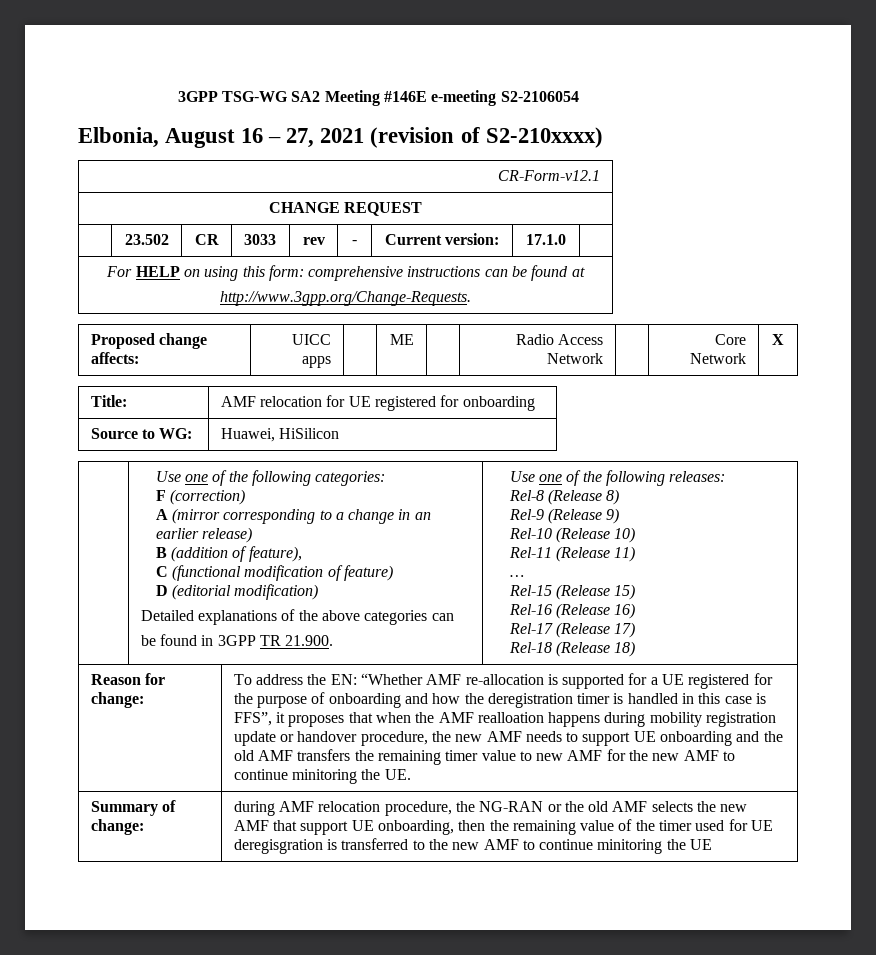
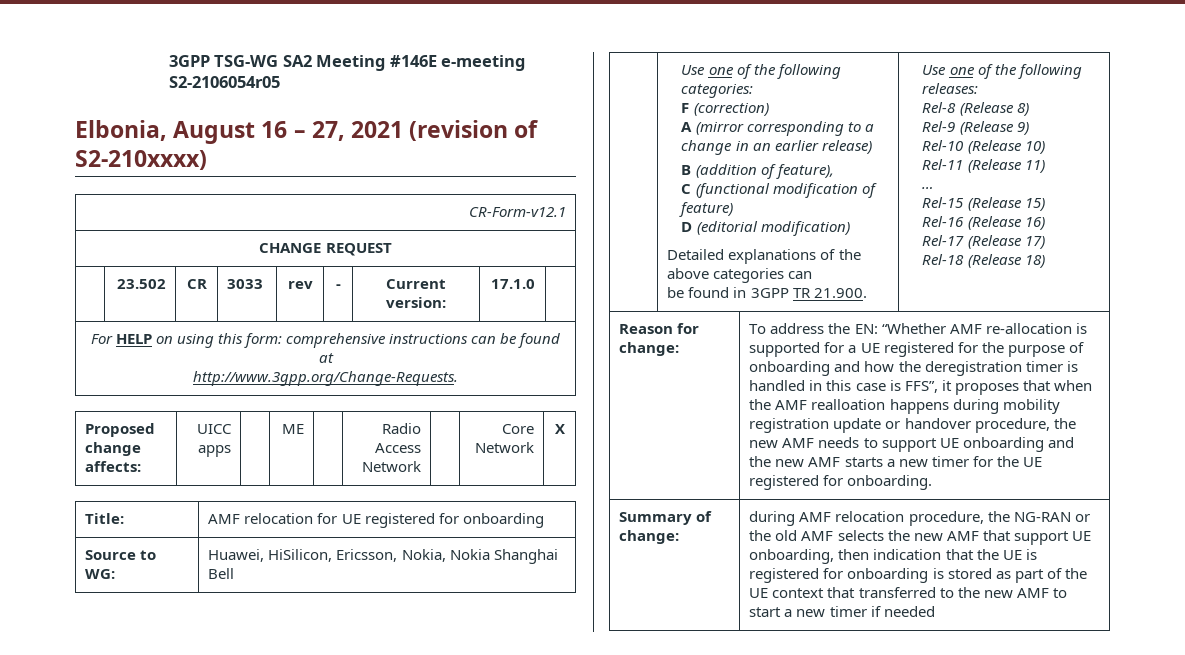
[500,91,579,102] S2-2106054 -> [168,76,280,88] S2-2106054r05
[278,428,339,439] HiSilicon -> [268,549,558,564] [208,568,235,579] HiSilicon, Ericsson, Nokia, Nokia Shanghai Bell
[233,749,736,765] [233,769,411,784] old AMF transfers the remaining timer value to new AMF for the new AMF to continue minitoring the UE. -> [775,456,1042,467] [749,475,933,490] new AMF starts a new timer for the UE registered for onboarding.
[489,819,774,835] [233,839,337,854] the remaining value of the timer used for UE deregisgration is -> [873,549,1037,560] [749,568,1087,583] [749,587,856,598] indication that the UE is registered for onboarding is stored as part of the UE context that
[539,839,713,854] continue minitoring the UE -> [749,606,935,617] start a new timer if needed

